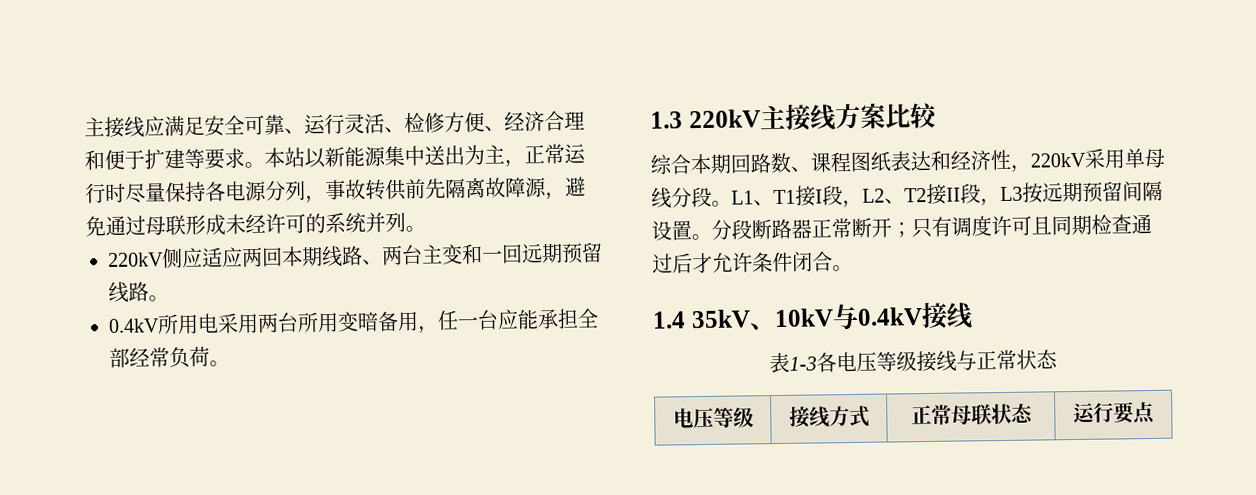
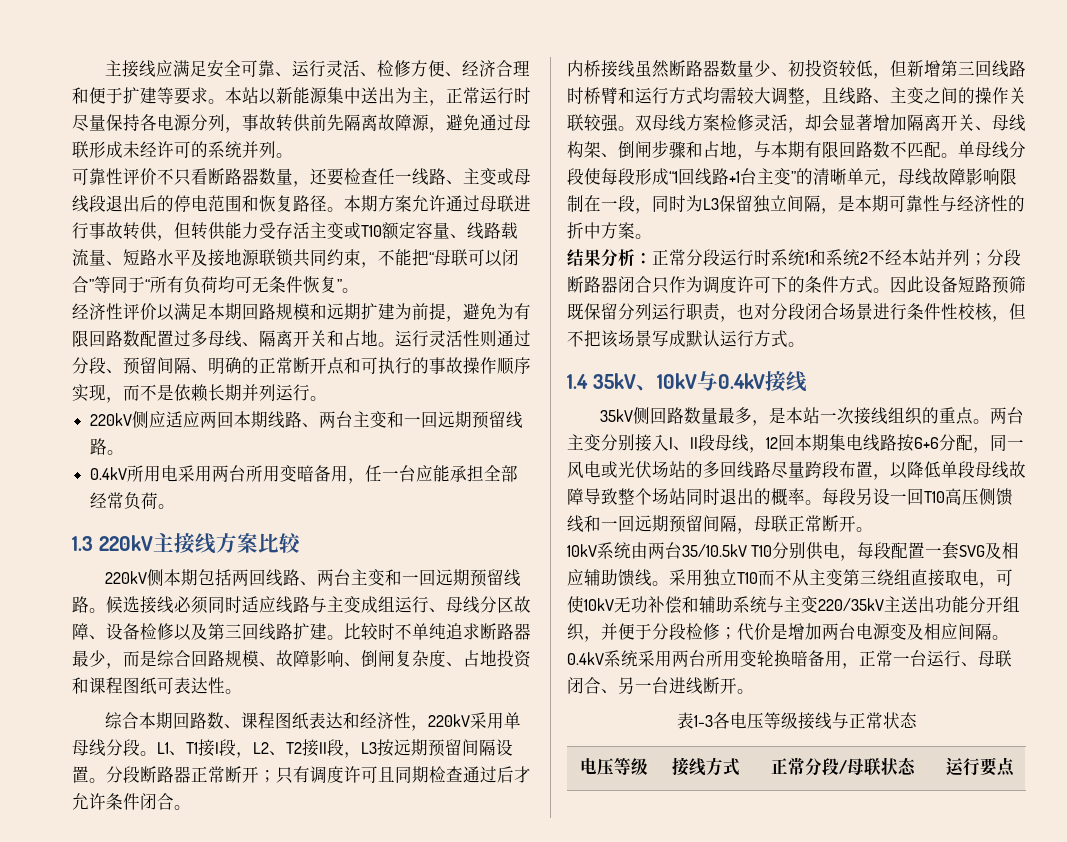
(426, 228) none -> [72,168,531,187] [72,195,531,213] [72,222,518,241] [72,248,519,268] [72,276,359,294] [72,303,531,322] [72,330,531,348] [72,357,531,375] [72,384,327,403] // 可靠性评价不只看断路器数量，还要检查任一线路、主变或母线段退出后的停电范围和恢复路径。本期方案允许通过母联进行事故转供，但转供能力受存活主变或T10额定容量、线路载流量、短路水平及接地源联锁共同约束，不能把“母联可以闭合”等同于“所有负荷均可无条件恢复”。 // 经济性评价以满足本期回路规模和远期扩建为前提，避免为有限回路数配置过多母线、隔离开关和占地。运行灵活性则通过分段、预留间隔、明确的正常断开点和可执行的事故操作顺序实现，而不是依赖长期并列运行。
(938, 115) none -> [104,569,521,587] [72,596,531,614] [72,623,531,641] [72,649,531,669] [72,677,242,695] // 220kV侧本期包括两回线路、两台主变和一回远期预留线路。候选接线必须同时适应线路与主变成组运行、母线分区故障、设备检修以及第三回线路扩建。比较时不单纯追求断路器最少，而是综合回路规模、故障影响、倒闸复杂度、占地投资和课程图纸可表达性。
(853, 268) none -> [567,59,1026,79] [567,87,1026,106] [567,114,1026,133] [567,140,1026,160] [567,168,1017,187] [567,195,1025,214] [567,222,652,239] [567,249,1021,267] [567,276,1026,294] [567,303,1026,322] [567,330,805,348] // 内桥接线虽然断路器数量少、初投资较低，但新增第三回线路时桥臂和运行方式均需较大调整，且线路、主变之间的操作关联较强。双母线方案检修灵活，却会显著增加隔离开关、母线构架、倒闸步骤和占地，与本期有限回路数不匹配。单母线分段使每段形成“1回线路+1台主变”的清晰单元，母线故障影响限制在一段，同时为L3保留独立间隔，是本期可靠性与经济性的折中方案。 // 结果分析：正常分段运行时系统1和系统2不经本站并列；分段断路器闭合只作为调度许可下的条件方式。因此设备短路预筛既保留分列运行职责，也对分段闭合场景进行条件性校核，但不把该场景写成默认运行方式。
(973, 315) none -> [599,407,1024,426] [567,434,1024,453] [567,461,1026,480] [567,488,1013,506] [567,515,873,534] [567,542,1020,561] [567,569,1013,588] [567,596,1020,614] [567,623,1009,642] [567,650,1012,669] [567,677,754,695] // 35kV侧回路数量最多，是本站一次接线组织的重点。两台主变分别接入I、II段母线，12回本期集电线路按6+6分配，同一风电或光伏场站的多回线路尽量跨段布置，以降低单段母线故障导致整个场站同时退出的概率。每段另设一回T10高压侧馈线和一回远期预留间隔，母联正常断开。 // 10kV系统由两台35/10.5kV T10分别供电，每段配置一套SVG及相应辅助馈线。采用独立T10而不从主变第三绕组直接取电，可使10kV无功补偿和辅助系统与主变220/35kV主送出功能分开组织，并便于分段检修；代价是增加两台电源变及相应间隔。0.4kV系统采用两台所用变轮换暗备用，正常一台运行、母联闭合、另一台进线断开。
(952, 414) none -> [804,758,847,776] 分段/

